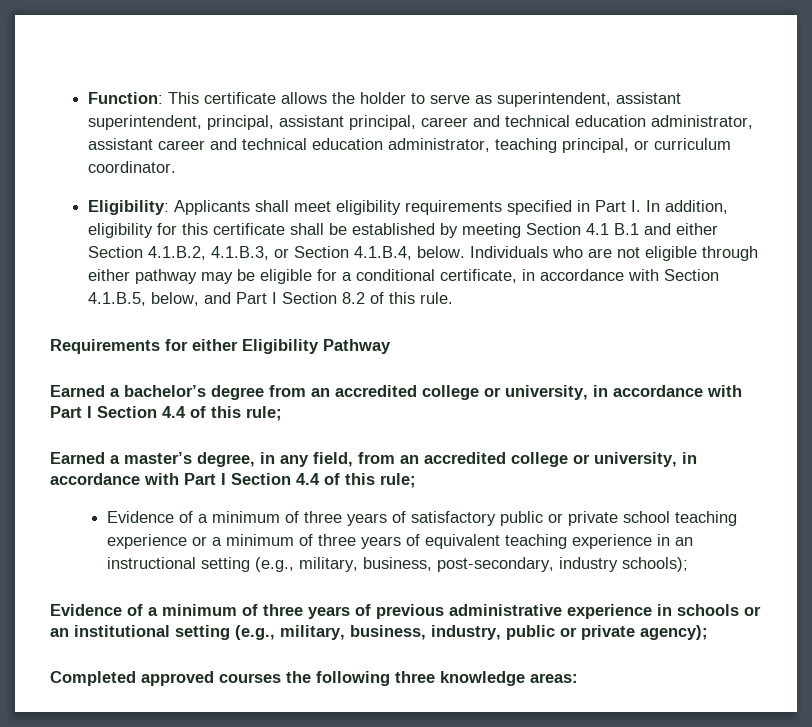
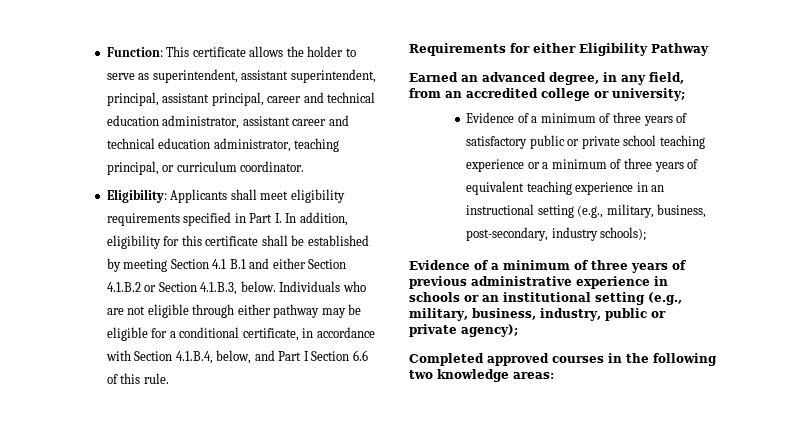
[147,246,269,260] 4.1.B.2, 4.1.B.3, -> [106,282,141,292] 4.1.B.2
[353,246,412,260] 4.1.B.4, -> [200,282,238,295] 4.1.B.3,
[87,292,146,306] 4.1.B.5, -> [175,351,213,364] 4.1.B.4,
[341,292,365,304] 8.2 -> [352,350,368,361] 6.6
[110,385,742,400] [50,406,282,421] [50,452,192,464] a bachelor’s degree from an accredited college or university, in accordance with Part I Section 4.4 of this rule; // Earned a master’s -> [461,72,546,82] an advanced
[594,452,697,467] [50,473,416,488] university, in accordance with Part I Section 4.4 of this rule; -> [612,88,685,101] university;
(281, 678) none -> [608,353,622,363] in
[395,671,435,683] three -> [409,370,433,379] two

